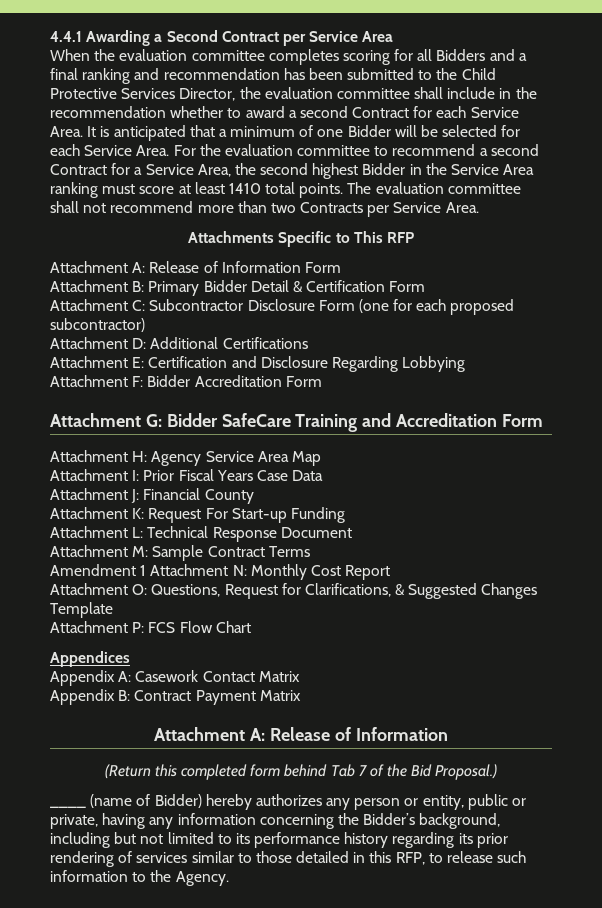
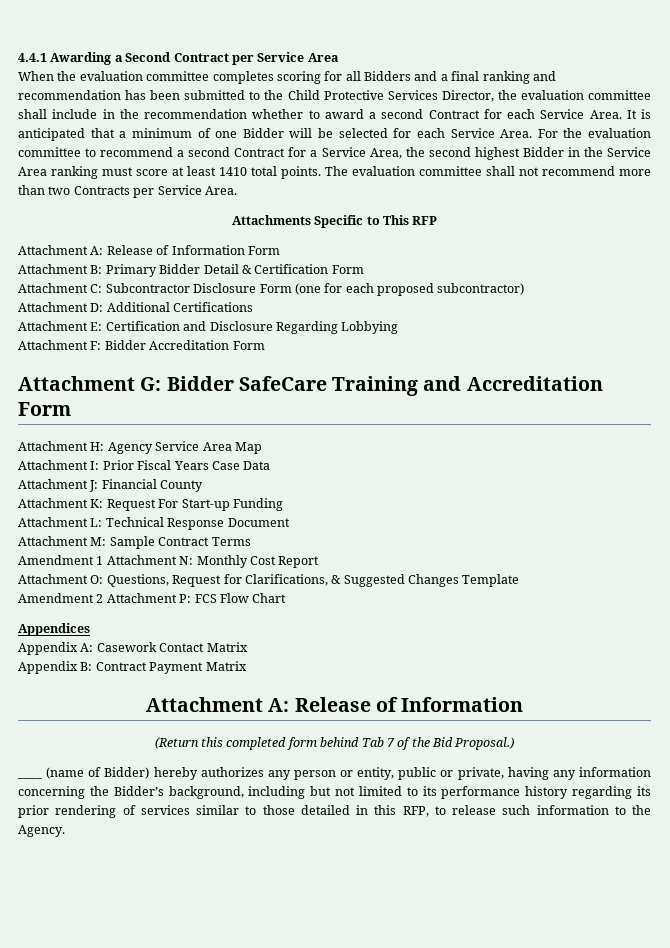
(113, 610) none -> [18,593,104,603] Amendment 2

